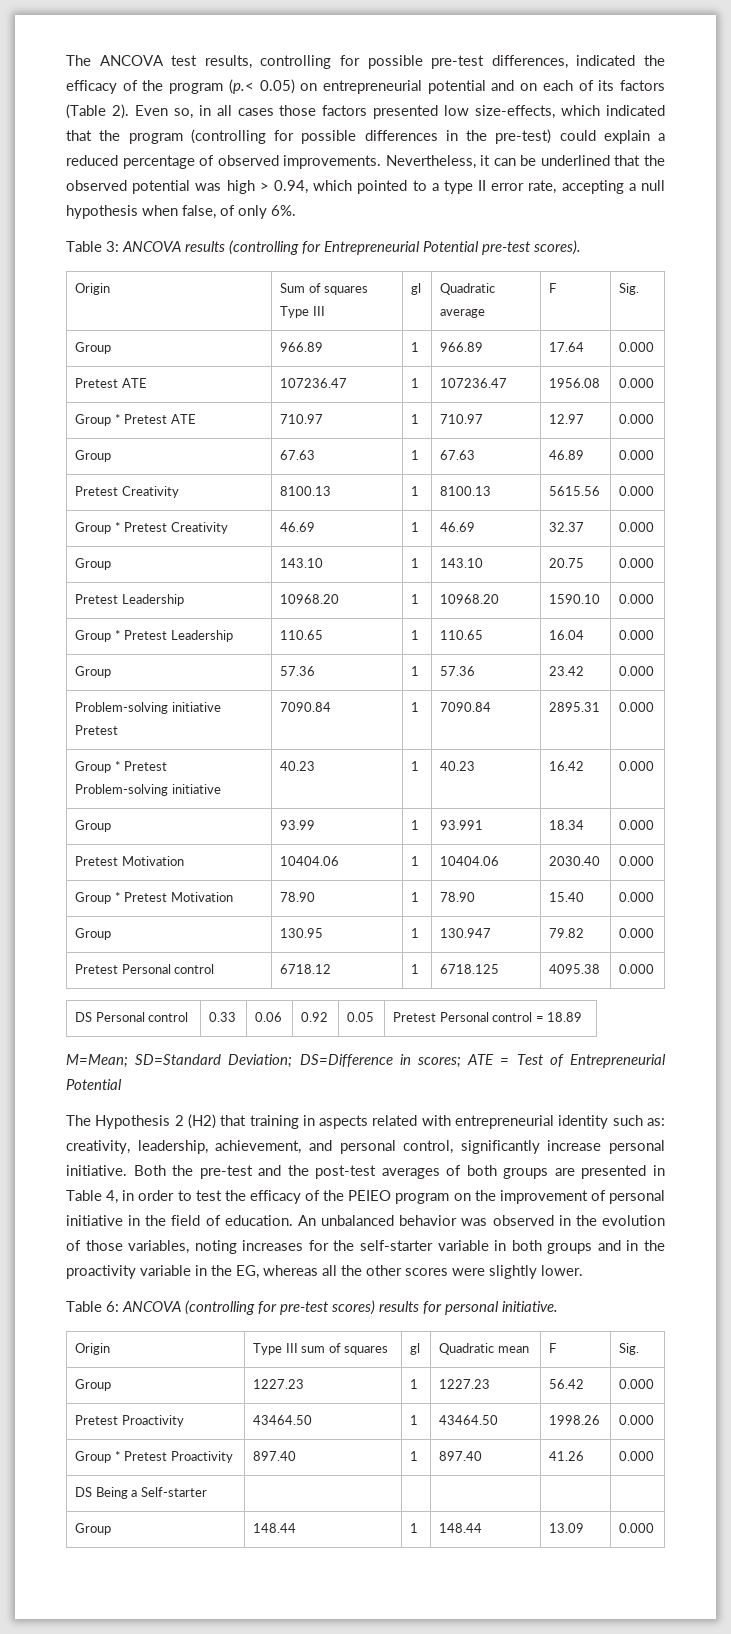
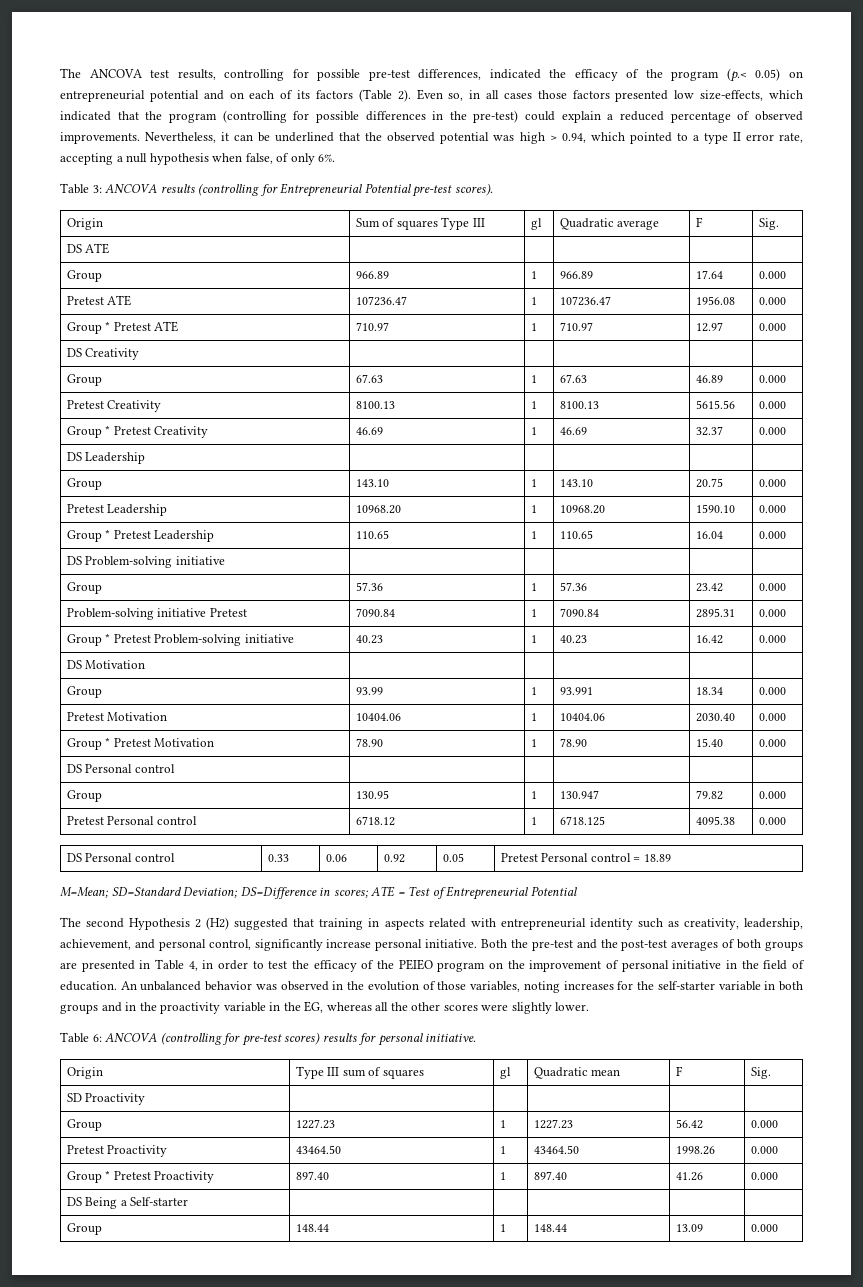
(639, 289) none -> [66,243,110,254] // DS ATE | | | | |
(654, 419) none -> [66,348,140,360] // DS Creativity | | | | |
(654, 527) none -> [66,452,146,464] // DS Leadership | | | | |
(654, 635) none -> [66,556,225,568] // DS Problem-solving initiative | | | | |
(654, 766) none -> [66,660,146,669] // DS Motivation | | | | |
(654, 897) none -> [66,764,175,773] // DS Personal control | | | | |
(91, 1120) none -> [86,918,125,928] second
(216, 1121) none -> [234,918,289,930] suggested
[647,1118,665,1126] as: -> [667,921,679,927] as
(639, 1349) none -> [66,1093,146,1105] // SD Proactivity | | | | |

